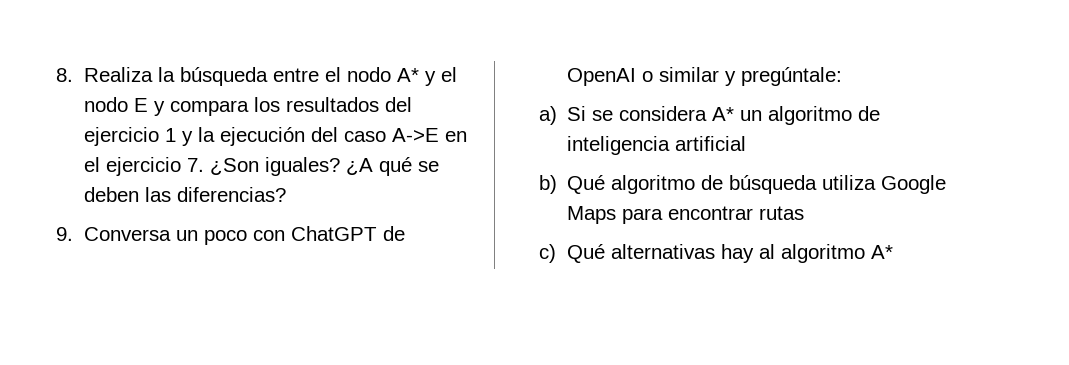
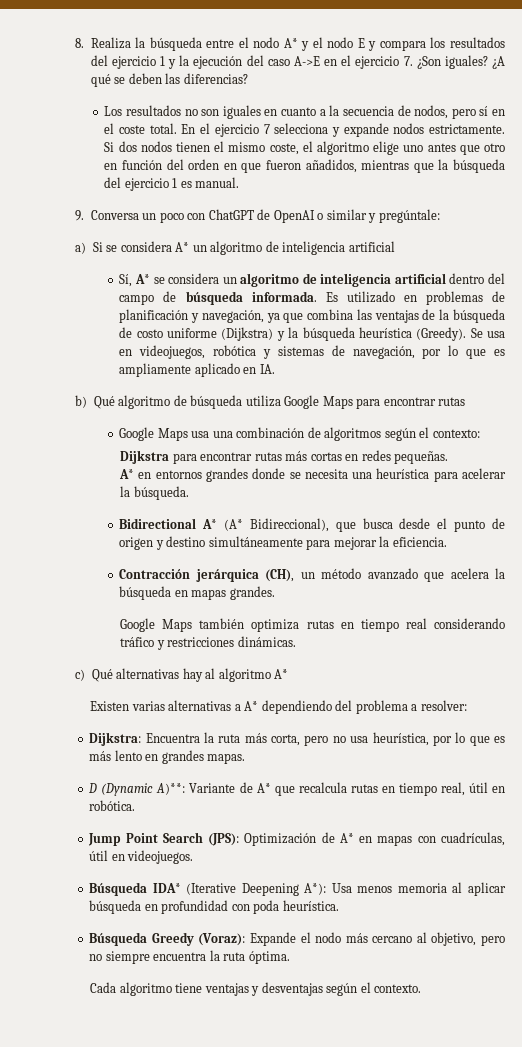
(287, 194) none -> [104,105,506,119] [104,123,505,137] [104,141,505,155] [104,159,505,173] [104,177,240,191] // Los resultados no son iguales en cuanto a la secuencia de nodos, pero sí en el coste total. En el ejercicio 7 selecciona y expande nodos estrictamente. Si dos nodos tienen el mismo coste, el algoritmo elige uno antes que otro en función del orden en que fueron añadidos, mientras que la búsqueda del ejercicio 1 es manual.
(747, 143) none -> [119,273,506,287] [119,291,505,305] [119,309,506,323] [119,327,505,341] [119,345,505,359] [119,363,275,377] // Sí, A* se considera un algoritmo de inteligencia artificial dentro del campo de búsqueda informada. Es utilizado en problemas de planificación y navegación, ya que combina las ventajas de la búsqueda de costo uniforme (Dijkstra) y la búsqueda heurística (Greedy). Se usa en videojuegos, robótica y sistemas de navegación, por lo que es ampliamente aplicado en IA.
(805, 213) none -> [119,427,480,441] [120,450,449,464] [119,468,506,482] [120,486,189,500] [119,518,505,532] [119,536,447,550] [119,568,505,582] [119,586,275,600] [120,618,506,632] [120,636,296,650] // Google Maps usa una combinación de algoritmos según el contexto: // Dijkstra para encontrar rutas más cortas en redes pequeñas. // A* en entornos grandes donde se necesita una heurística para acelerar la búsqueda. // Bidirectional A* (A* Bidireccional), que busca desde el punto de origen y destino simultáneamente para mejorar la eficiencia. // Contracción jerárquica (CH), un método avanzado que acelera la búsqueda en mapas grandes. // Google Maps también optimiza rutas en tiempo real considerando tráfico y restricciones dinámicas.
(894, 252) none -> [90,700,467,714] [89,732,505,746] [89,750,246,764] [88,782,505,796] [89,800,136,811] [88,832,505,846] [89,850,194,864] [89,882,507,896] [89,900,339,914] [89,932,505,946] [89,950,290,964] [90,982,422,996] // Existen varias alternativas a A* dependiendo del problema a resolver: // Dijkstra: Encuentra la ruta más corta, pero no usa heurística, por lo que es más lento en grandes mapas. // D (Dynamic A)**: Variante de A* que recalcula rutas en tiempo real, útil en robótica. // Jump Point Search (JPS): Optimización de A* en mapas con cuadrículas, útil en videojuegos. // Búsqueda IDA* (Iterative Deepening A*): Usa menos memoria al aplicar búsqueda en profundidad con poda heurística. // Búsqueda Greedy (Voraz): Expande el nodo más cercano al objetivo, pero no siempre encuentra la ruta óptima. // Cada algoritmo tiene ventajas y desventajas según el contexto.

